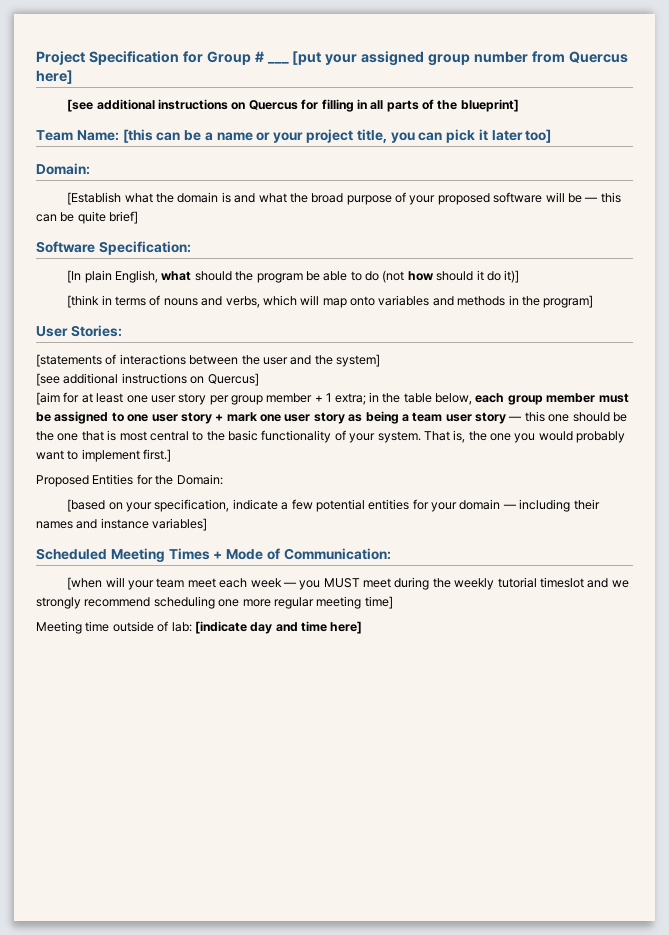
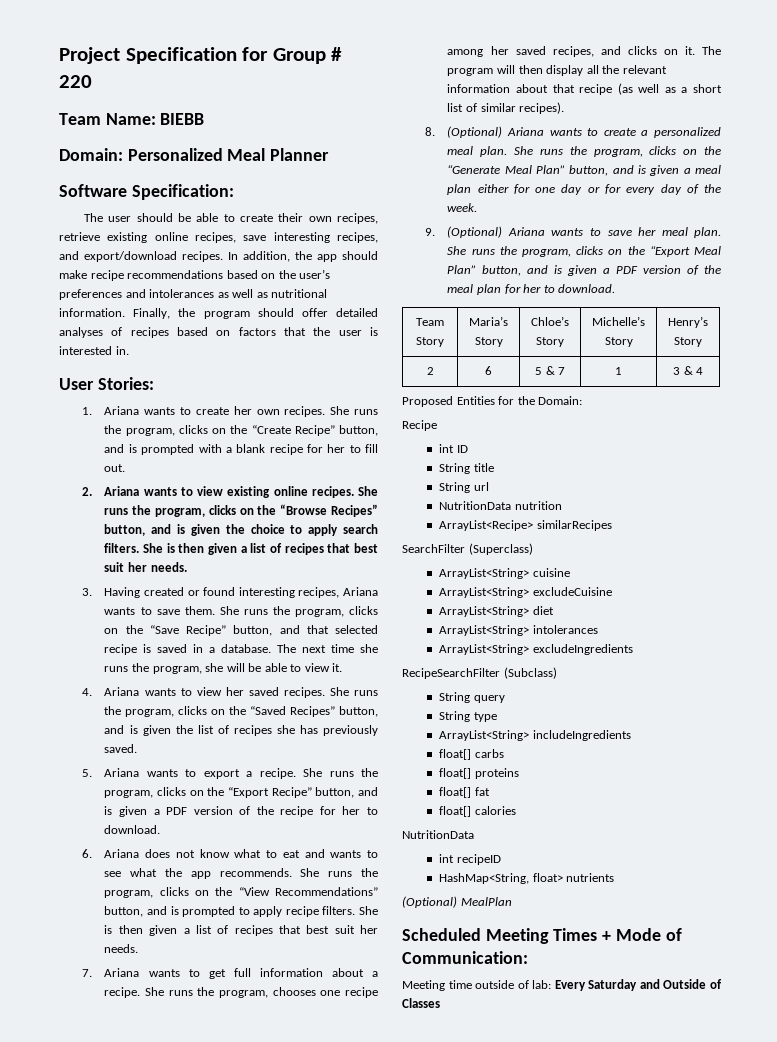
[266,51,628,66] [36,70,73,84] [67,99,519,112] [36,129,552,143] [36,163,90,175] [67,192,621,205] [36,211,139,224] [36,241,191,255] [67,270,520,283] [67,295,594,308] [36,325,122,337] [36,354,380,367] [36,373,259,386] [36,392,629,405] [36,411,627,424] [36,430,626,443] [36,449,172,462] ___ [put your assigned group number from Quercus here] // [see additional instructions on Quercus for filling in all parts of the blueprint] // Team Name: [this can be a name or your project title, you can pick it later too] // Domain: // [Establish what the domain is and what the broad purpose of your proposed software will be — this can be quite brief] // Software Specification: // [In plain English, what should the program be able to do (not how should it do it)] // [think in terms of nouns and verbs, which will map onto variables and methods in the program] // User Stories: // [statements of interactions between the user and the system] // [see additional instructions on Quercus] // [aim for at least one user story per group member + 1 extra; in the table below, each group member must be assigned to one user story + mark one user story as being a team user story — this one should be the one that is most central to the basic functionality of your system. That is, the one you would probably want to implement first.] -> [59,75,92,88] [59,113,205,125] [59,148,330,161] [59,184,234,200] [84,213,379,224] [59,232,379,243] [59,251,378,262] [59,269,331,281] [59,289,328,300] [59,308,378,319] [59,327,378,338] [59,346,129,355] [59,377,154,390] [81,406,378,417] [104,425,379,436] [104,444,379,455] [104,464,126,472] [81,486,379,498] [104,504,378,517] [104,524,378,536] [104,543,378,555] [104,562,187,572] [81,587,378,598] [104,606,378,617] [104,625,379,636] [104,644,379,655] [104,663,343,674] [81,687,378,698] [104,706,378,717] [104,725,379,736] [104,744,138,753] [81,768,378,779] [104,787,378,798] [104,806,378,817] [104,825,161,834] [81,849,378,858] [104,868,378,879] [104,887,378,898] [104,906,378,917] [104,925,379,936] [104,944,139,953] [81,968,378,979] [104,987,378,998] [447,46,721,57] [447,65,667,76] [447,83,722,95] [447,102,565,114] [424,126,721,138] [447,146,721,157] [447,165,721,176] [447,184,721,195] [447,203,478,212] [424,226,721,238] [447,246,721,257] [447,265,721,276] [447,284,616,295] [416,318,444,326] [416,337,444,347] [469,316,508,326] [474,337,503,347] [531,316,569,326] [536,337,564,347] [592,316,645,326] [604,337,633,347] [668,316,708,328] [674,337,702,347] [426,367,434,375] [485,366,492,375] [534,366,566,375] [615,367,622,375] [672,366,704,375] 220 // Team Name: BIEBB // Domain: Personalized Meal Planner // Software Specification: // The user should be able to create their own recipes, retrieve existing online recipes, save interesting recipes, and export/download recipes. In addition, the app should make recipe recommendations based on the user’s preferences and intolerances as well as nutritional information. Finally, the program should offer detailed analyses of recipes based on factors that the user is interested in. // User Stories: // 1. Ariana wants to create her own recipes. She runs the program, clicks on the “Create Recipe” button, and is prompted with a blank recipe for her to fill out. // 2. Ariana wants to view existing online recipes. She runs the program, clicks on the “Browse Recipes” button, and is given the choice to apply search filters. She is then given a list of recipes that best suit her needs. // 3. Having created or found interesting recipes, Ariana wants to save them. She runs the program, clicks on the “Save Recipe” button, and that selected recipe is saved in a database. The next time she runs the program, she will be able to view it. // 4. Ariana wants to view her saved recipes. She runs the program, clicks on the “Saved Recipes” button, and is given the list of recipes she has previously saved. // 5. Ariana wants to export a recipe. She runs the program, clicks on the “Export Recipe” button, and is given a PDF version of the recipe for her to download. // 6. Ariana does not know what to eat and wants to see what the app recommends. She runs the program, clicks on the “View Recommendations” button, and is prompted to apply recipe filters. She is then given a list of recipes that best suit her needs. // 7. Ariana wants to get full information about a recipe. She runs the program, chooses one recipe among her saved recipes, and clicks on it. The program will then display all the relevant information about that recipe (as well as a short list of similar recipes). // 8. (Optional) Ariana wants to create a personalized meal plan. She runs the program, clicks on the “Generate Meal Plan” button, and is given a meal plan either for one day or for every day of the week. // 9. (Optional) Ariana wants to save her meal plan. She runs the program, clicks on the “Export Meal Plan” button, and is given a PDF version of the meal plan for her to download. // Team Story | Maria’s Story | Chloe’s Story | Michelle’s Story | Henry’s Story // 2 | 6 | 5 & 7 | 1 | 3 & 4
[67,499,600,512] [36,518,208,531] [based on your specification, indicate a few potential entities for your domain — including their names and instance variables] -> [402,420,437,431] [439,444,468,453] [439,463,494,474] [439,482,489,493] [439,501,562,510] [439,520,612,531] [402,543,533,555] [439,568,570,579] [439,587,612,598] [439,606,554,617] [439,625,598,636] [439,644,633,655] [402,667,557,679] [439,692,505,703] [439,711,497,722] [439,730,631,741] [439,749,504,760] [439,768,519,779] [439,787,490,798] [439,806,516,817] [402,830,474,839] [439,854,501,865] [439,873,615,884] [402,896,512,908] Recipe // int ID // String title // String url // NutritionData nutrition // ArrayList<Recipe> similarRecipes // SearchFilter (Superclass) // ArrayList<String> cuisine // ArrayList<String> excludeCuisine // ArrayList<String> diet // ArrayList<String> intolerances // ArrayList<String> excludeIngredients // RecipeSearchFilter (Subclass) // String query // String type // ArrayList<String> includeIngredients // float[] carbs // float[] proteins // float[] fat // float[] calories // NutritionData // int recipeID // HashMap<String, float> nutrients // (Optional) MealPlan
[67,577,629,590] [36,596,393,609] // [when will your team meet each week — you MUST meet during the weekly tutorial timeslot and we strongly recommend scheduling one more regular meeting time] -> (528, 957) none
[194,621,363,634] [indicate day and time here] -> [554,979,722,991] [402,998,440,1008] Every Saturday and Outside of Classes

